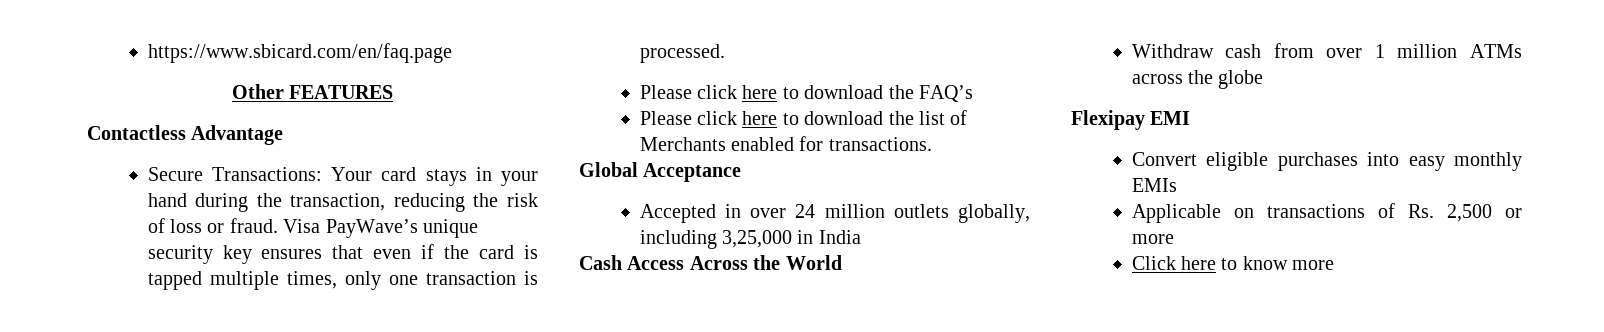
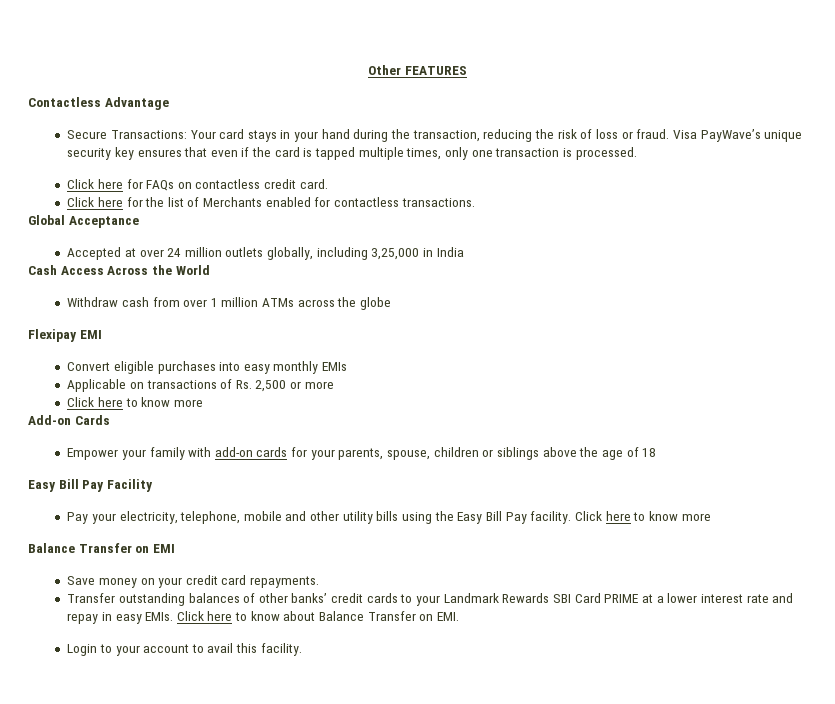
[147,43,452,63] https://www.sbicard.com/en/faq.page // -> (368, 70) none
[639,85,973,102] [639,111,884,125] Please click here to download the FAQ’s // Please click here to download -> [67,179,328,191] [67,197,143,207] Click here for FAQs on contactless credit card. // Click here for
(824, 143) none -> [334,197,400,207] contactless
[724,204,741,218] in -> [124,248,136,257] at
(1335, 265) none -> [28,415,110,425] [67,447,657,460] [28,479,153,492] [67,511,711,524] [28,543,175,553] [67,575,320,588] [67,593,794,606] [67,611,460,624] [67,643,302,656] // Add-on Cards // Empower your family with add-on cards for your parents, spouse, children or siblings above the age of 18 // Easy Bill Pay Facility // Pay your electricity, telephone, mobile and other utility bills using the Easy Bill Pay facility. Click here to know more // Balance Transfer on EMI // Save money on your credit card repayments. // Transfer outstanding balances of other banks’ credit cards to your Landmark Rewards SBI Card PRIME at a lower interest rate and repay in easy EMIs. Click here to know about Balance Transfer on EMI. // Login to your account to avail this facility.

